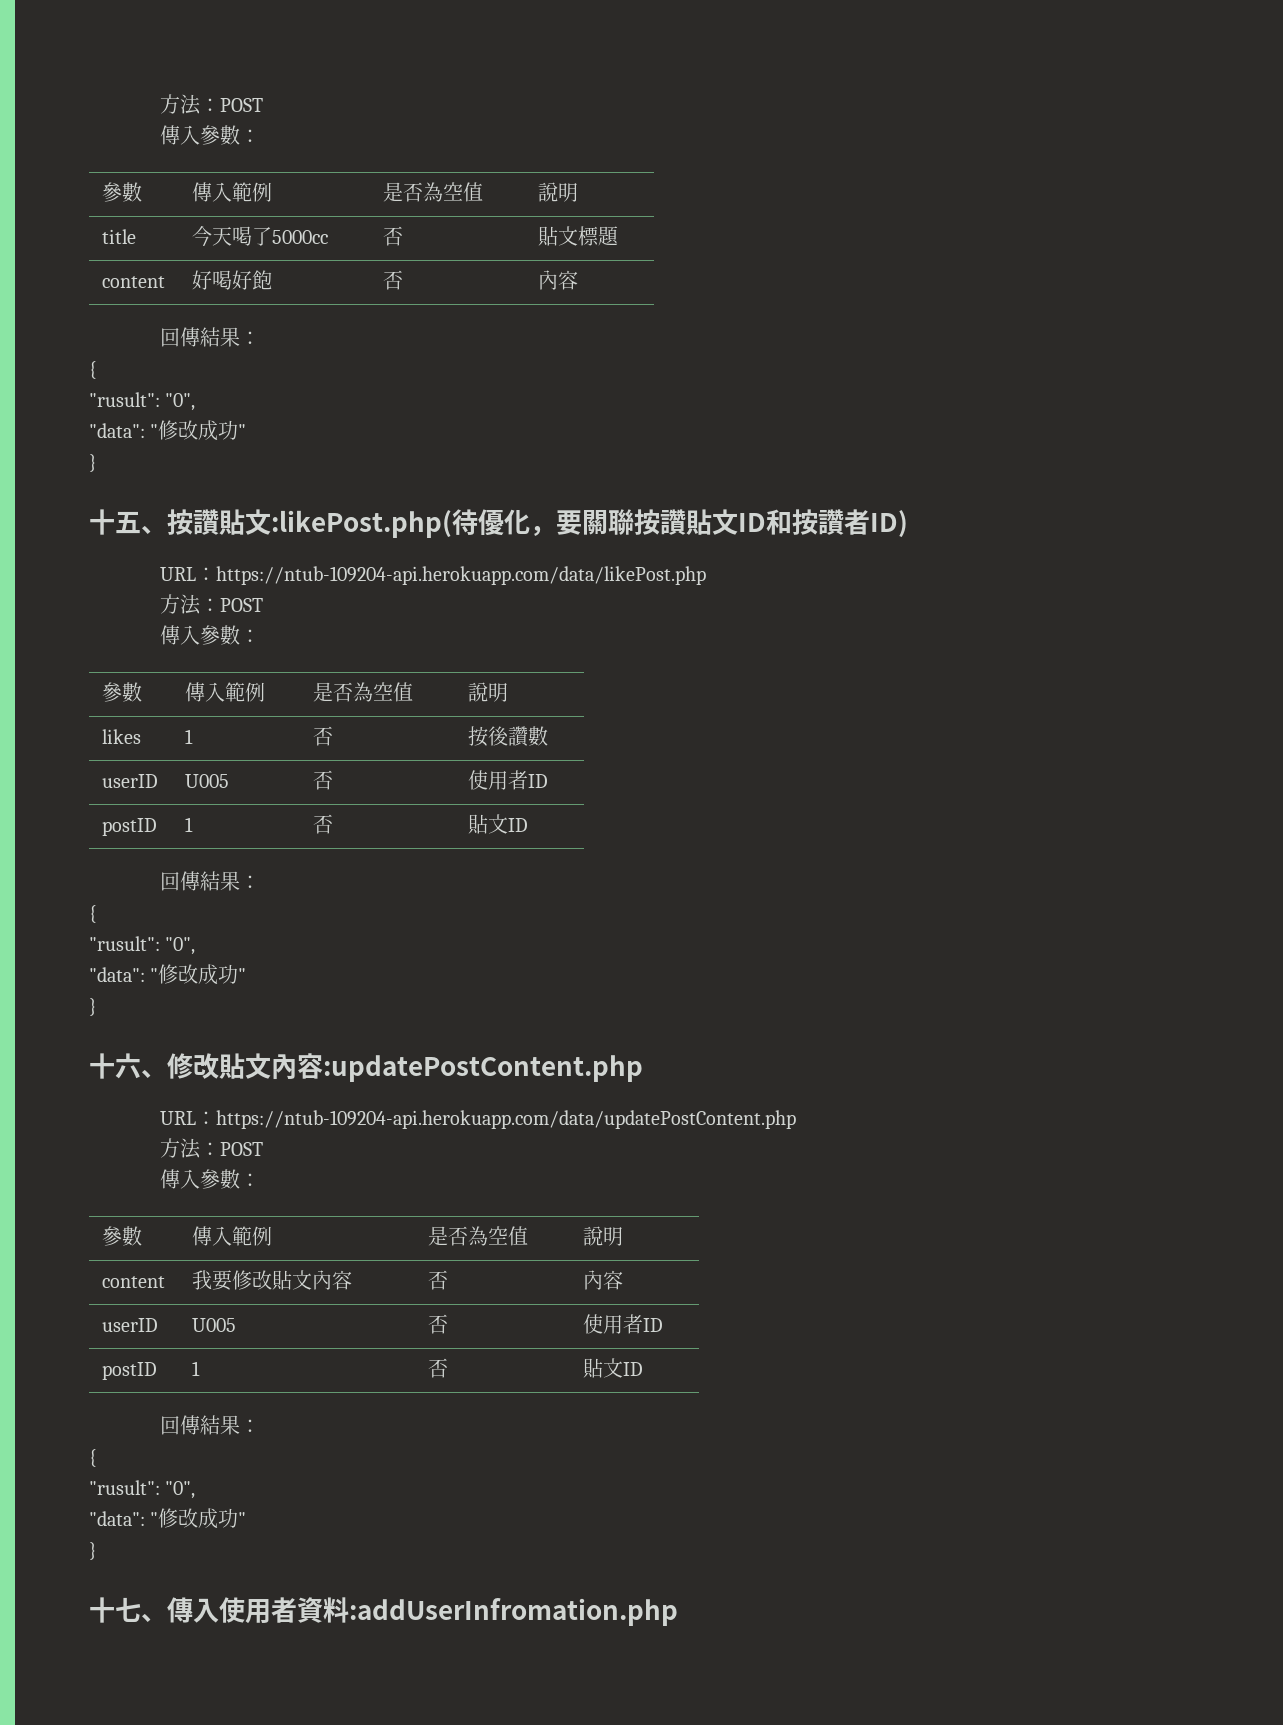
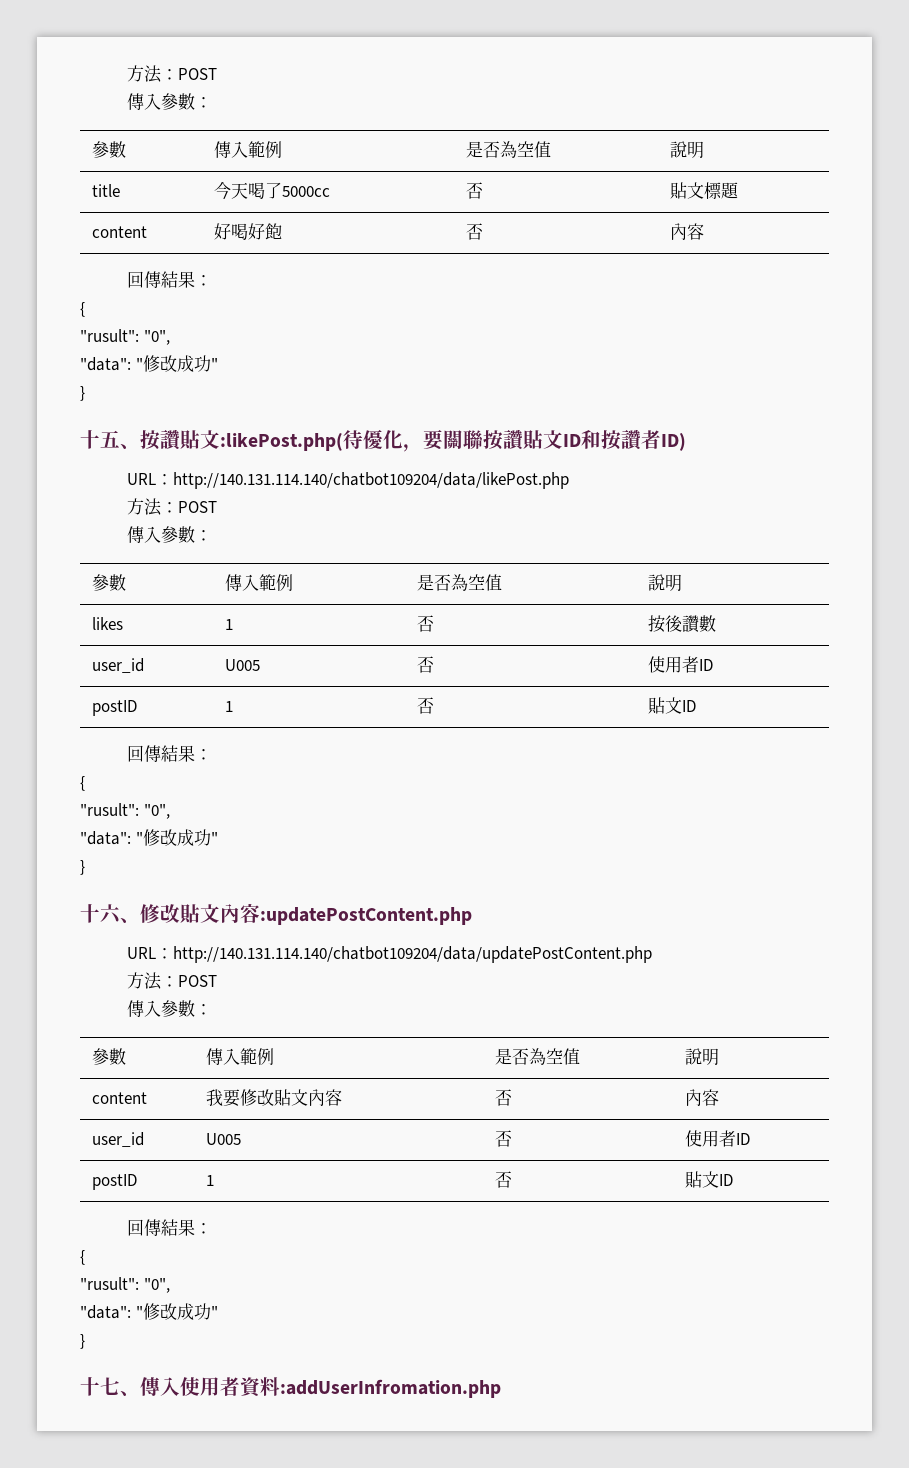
[216,566,707,585] https://ntub-109204-api.herokuapp.com/data/likePost.php -> [172,472,569,489] http://140.131.114.140/chatbot109204/data/likePost.php
[102,774,159,788] userID -> [92,658,145,673] user_id
[216,1110,797,1129] https://ntub-109204-api.herokuapp.com/data/updatePostContent.php -> [172,946,652,963] http://140.131.114.140/chatbot109204/data/updatePostContent.php
[102,1318,159,1332] userID -> [92,1132,145,1147] user_id

